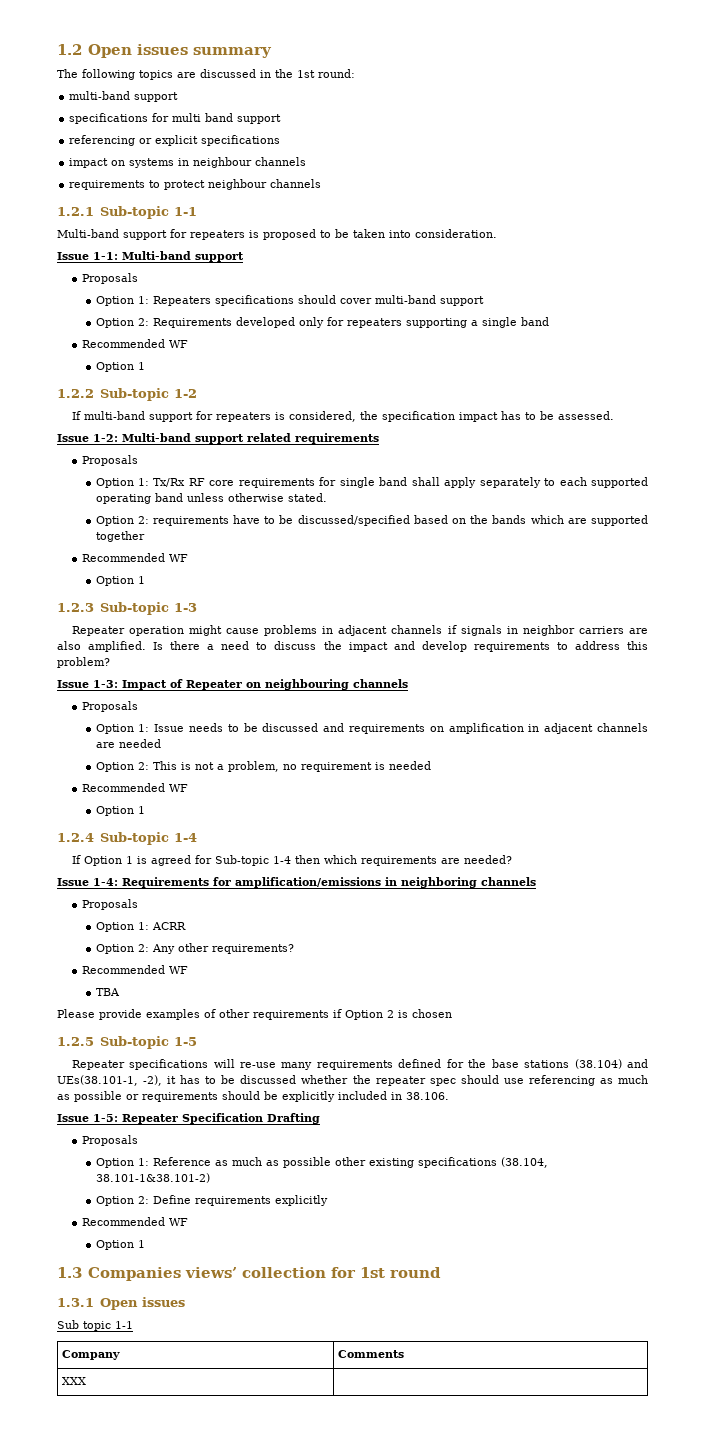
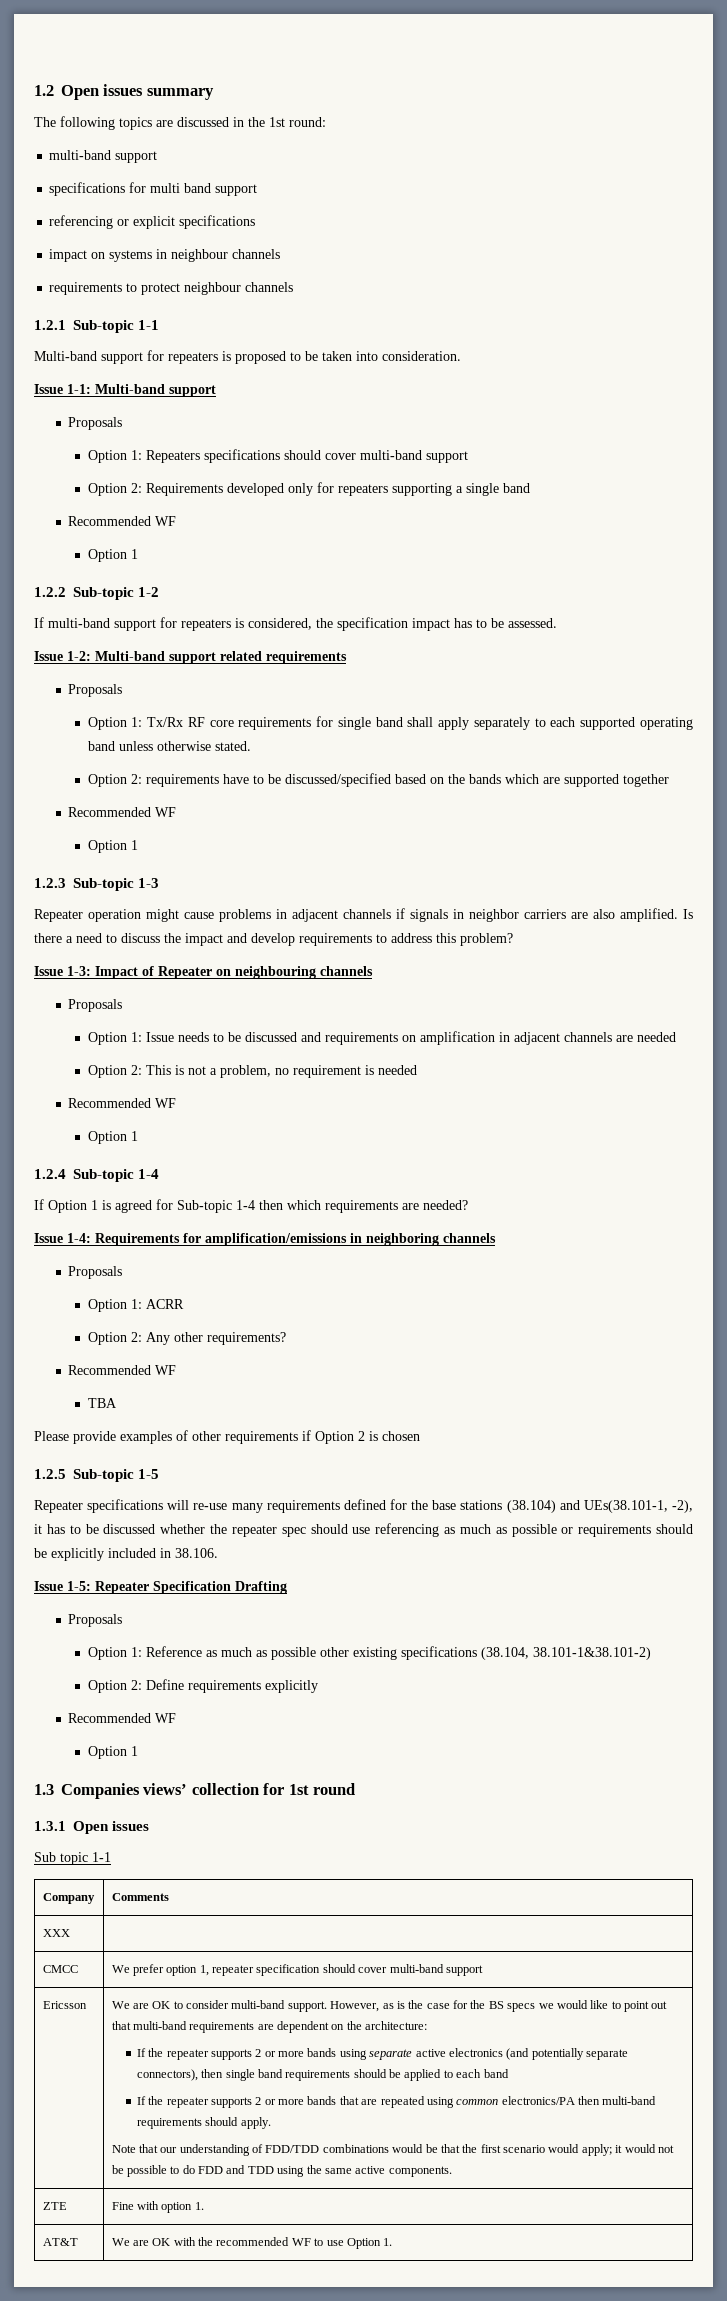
(87, 1381) none -> [42,1965,78,1973] [111,1964,483,1976] [42,2001,87,2009] [111,2000,668,2012] [111,2021,428,2033] [136,2048,629,2060] [136,2069,509,2081] [136,2096,657,2108] [136,2117,271,2129] [111,2144,674,2156] [111,2165,452,2177] [42,2202,67,2210] [111,2201,204,2213] [42,2238,78,2246] [111,2237,393,2249] // CMCC | We prefer option 1, repeater specification should cover multi-band support // Ericsson | We are OK to consider multi-band support. However, as is the case for the BS specs we would like to point out that multi-band requirements are dependent on the architecture: // If the repeater supports 2 or more bands using separate active electronics (and potentially separate connectors), then single band requirements should be applied to each band // If the repeater supports 2 or more bands that are repeated using common electronics/PA then multi-band requirements should apply. // Note that our understanding of FDD/TDD combinations would be that the first scenario would apply; it would not be possible to do FDD and TDD using the same active components. // ZTE | Fine with option 1. // AT&T | We are OK with the recommended WF to use Option 1.

